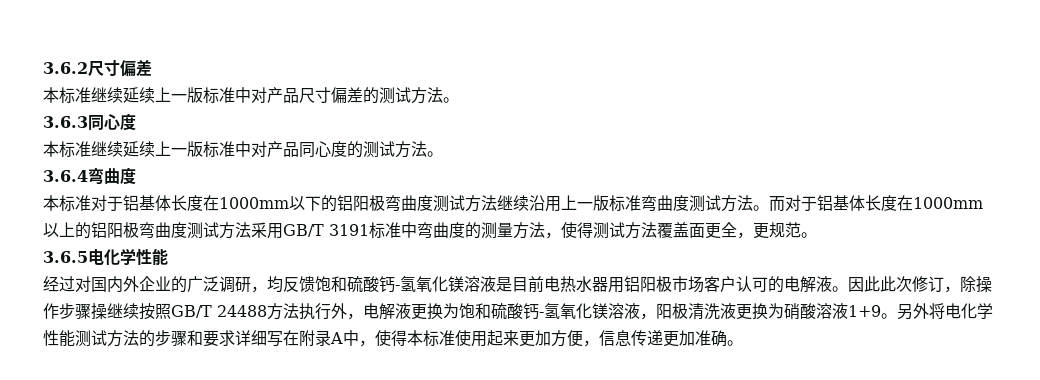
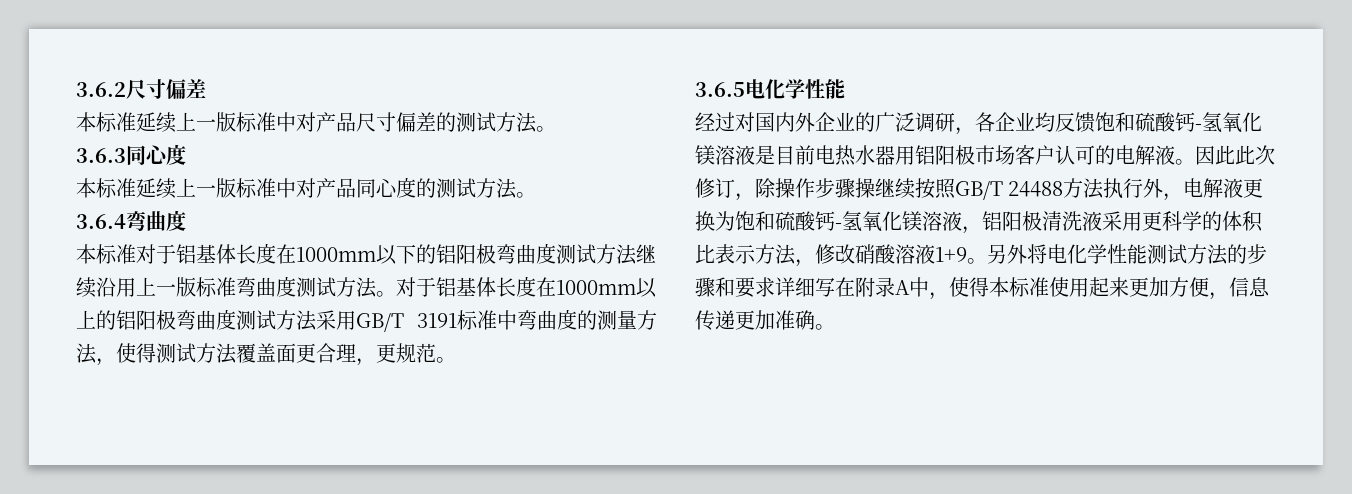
[91,87,123,103] 继续 -> (136, 122) none
[91,141,123,157] 继续 -> (136, 188) none
[769,196,785,212] 而 -> (396, 294) none
[721,222,737,238] 全 -> [316,343,356,363] 合理
(267, 289) none -> [975,112,1035,132] 各企业
(656, 316) none -> [982,211,1002,231] 铝
[736,303,784,320] 更换为 -> [1102,211,1263,232] [695,244,855,267] 采用更科学的体积比表示方法，修改

